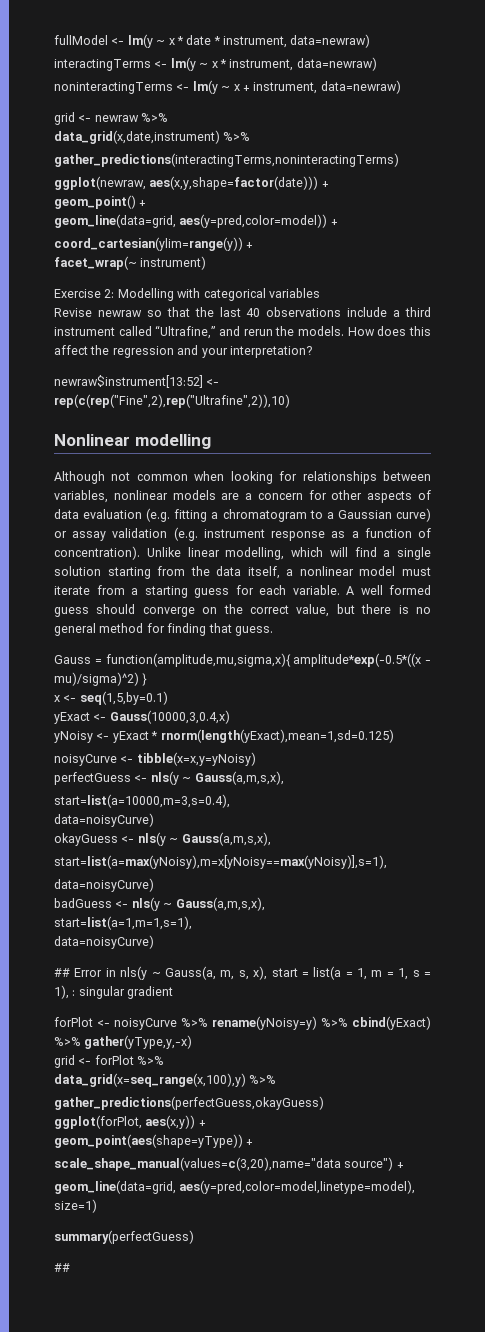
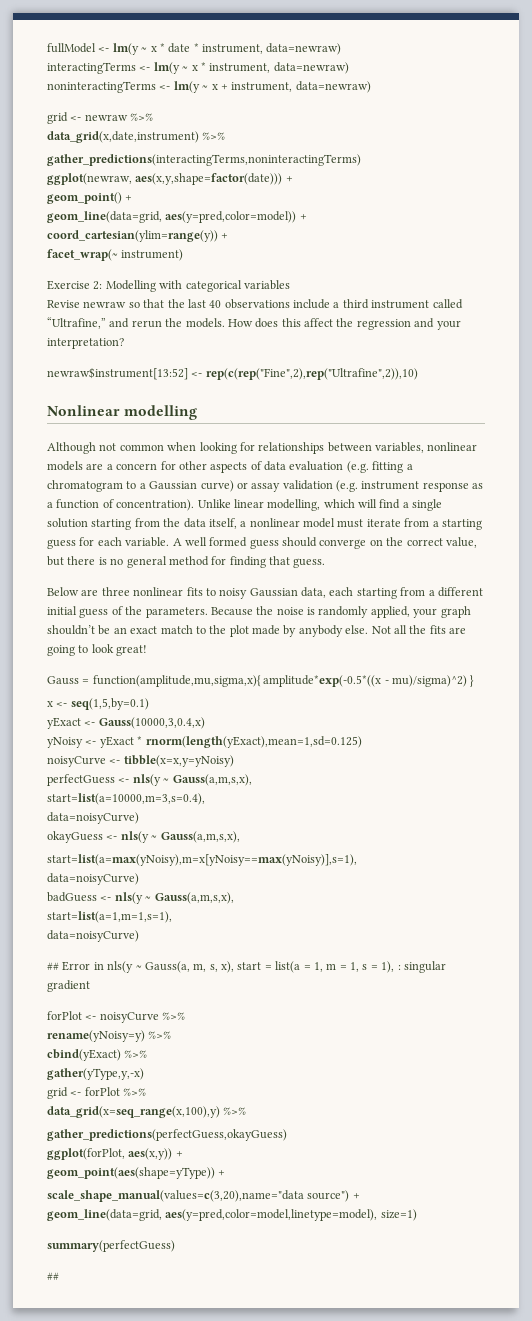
(273, 631) none -> [47,587,483,599] [47,606,471,618] [47,625,466,637] [47,644,148,656] // Below are three nonlinear fits to noisy Gaussian data, each starting from a different initial guess of the parameters. Because the noise is randomly applied, your graph shouldn’t be an exact match to the plot made by anybody else. Not all the fits are going to look great!
(208, 1022) none -> (186, 1016) //
(348, 1022) none -> (172, 1035) //
(81, 1041) none -> (148, 1054) //

